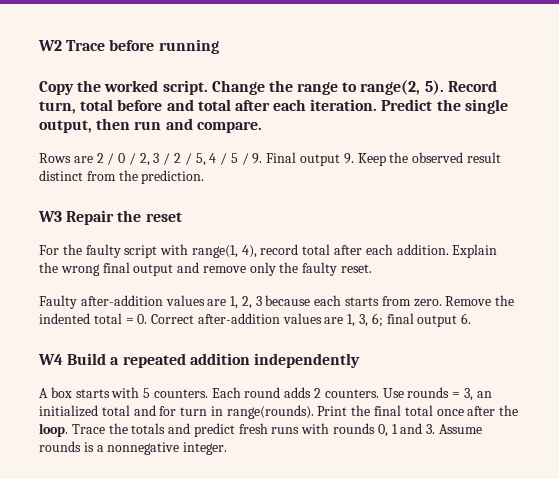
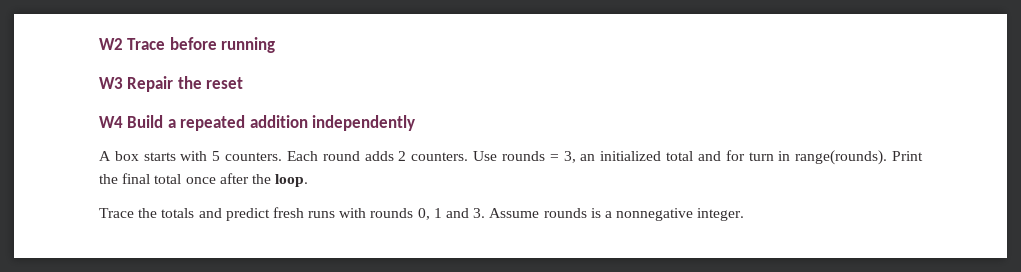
[39,80,497,95] [39,99,508,114] [39,118,262,133] [39,152,501,166] [39,170,205,184] [38,210,182,225] [39,244,498,258] [39,262,373,276] [39,295,515,309] [39,313,472,327] Copy the worked script. Change the range to range(2, 5). Record turn, total before and total after each iteration. Predict the single output, then run and compare. // Rows are 2 / 0 / 2, 3 / 2 / 5, 4 / 5 / 9. Final output 9. Keep the observed result distinct from the prediction. // W3 Repair the reset // For the faulty script with range(1, 4), record total after each addition. Explain the wrong final output and remove only the faulty reset. // Faulty after-addition values are 1, 2, 3 because each starts from zero. Remove the indented total = 0. Correct after-addition values are 1, 3, 6; final output 6. -> [99,76,244,92] W3 Repair the reset
(68, 430) none -> (309, 180) //

